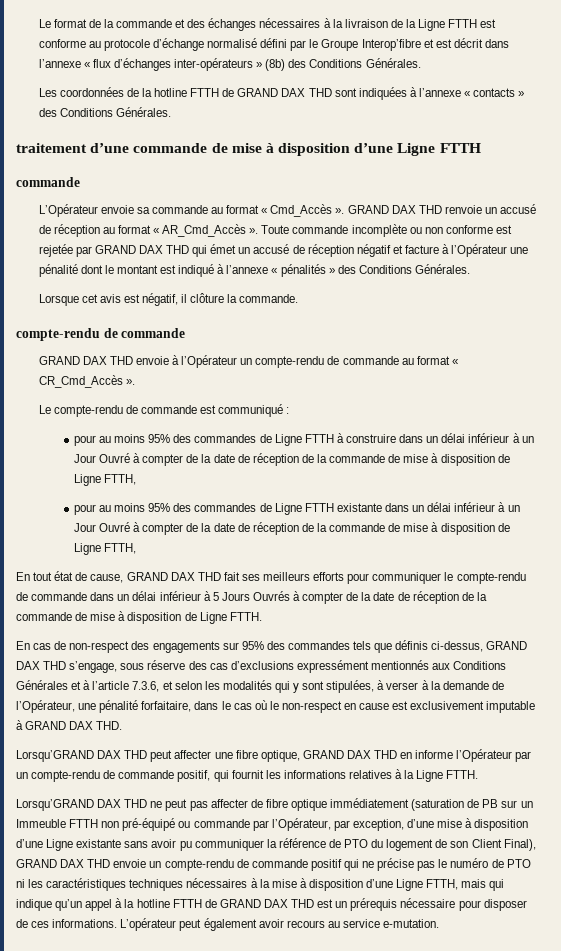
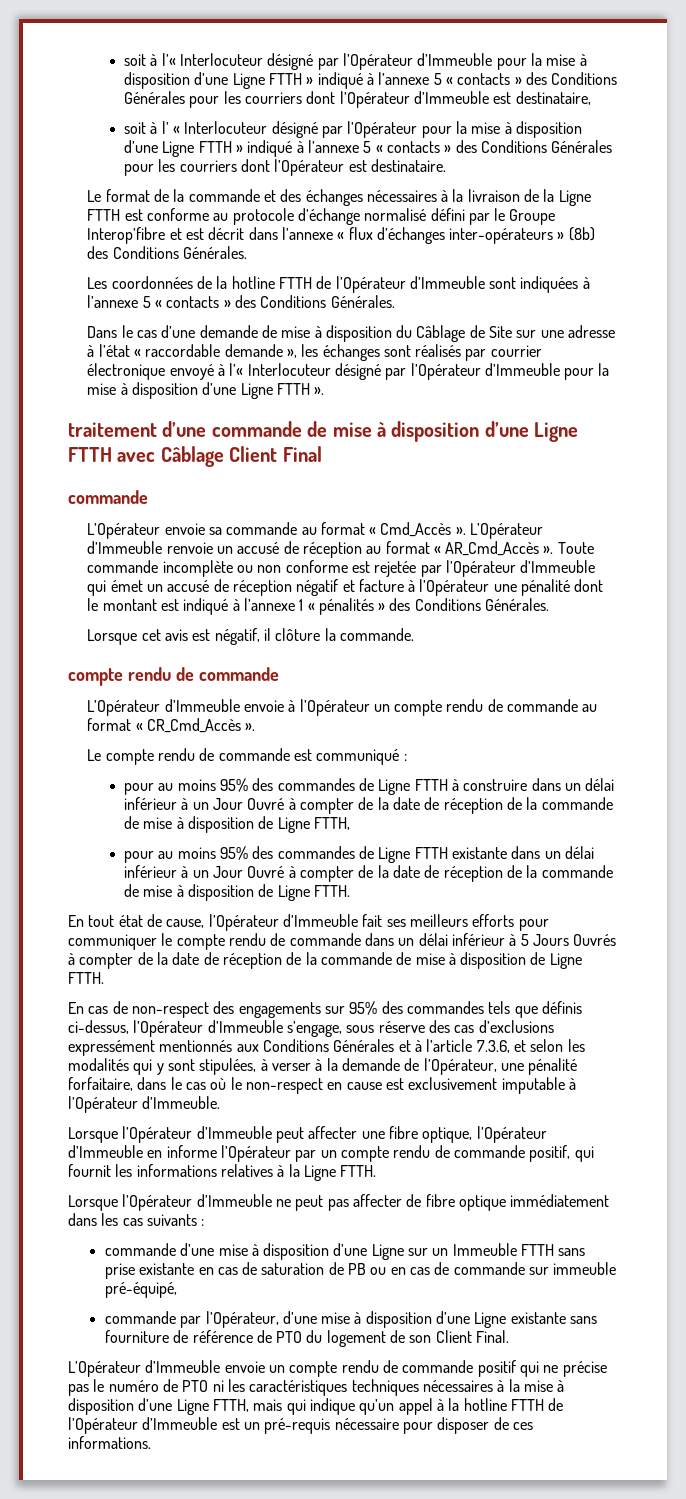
(38, 23) none -> [124,53,587,70] [124,72,618,89] [124,91,591,108] [124,121,582,138] [124,140,613,157] [124,159,447,176] soit à l’« Interlocuteur désigné par l’Opérateur d’Immeuble pour la mise à disposition d’une Ligne FTTH » indiqué à l’annexe 5 « contacts » des Conditions Générales pour les courriers dont l’Opérateur d’Immeuble est destinataire, // soit à l’ « Interlocuteur désigné par l’Opérateur pour la mise à disposition d’une Ligne FTTH » indiqué à l’annexe 5 « contacts » des Conditions Générales pour les courriers dont l’Opérateur est destinataire. //
[237,88,332,97] GRAND DAX THD -> [335,276,485,293] l’Opérateur d’Immeuble
(462, 92) none -> [142,296,151,308] 5
(171, 112) none -> [87,325,616,342] [87,344,542,361] [87,363,610,380] [87,382,325,399] // Dans le cas d’une demande de mise à disposition du Câblage de Site sur une adresse à l’état « raccordable demande », les échanges sont réalisés par courrier électronique envoyé à l’« Interlocuteur désigné par l’Opérateur d’Immeuble pour la mise à disposition d’une Ligne FTTH ».
(481, 148) none -> [117,446,322,467] avec Câblage Client Final
[347,205,442,214] GRAND DAX THD -> [470,523,544,539] [87,541,163,554] L’Opérateur d’Immeuble
[94,245,190,254] GRAND DAX THD -> [445,560,596,577] l’Opérateur d’Immeuble
(269, 269) none -> [299,599,304,611] 1
[16,328,100,341] compte-rendu -> [68,667,171,686] compte rendu
[38,356,133,365] GRAND DAX THD -> [87,699,240,716] L’Opérateur d’Immeuble
[255,356,325,368] compte-rendu -> [394,699,484,716] compte rendu
[53,405,123,417] compte-rendu -> [105,748,195,765] compte rendu
[104,543,137,554] FTTH, -> [314,885,351,897] FTTH.
[126,572,221,581] GRAND DAX THD -> [208,914,358,931] l’Opérateur d’Immeuble
[456,572,526,584] compte-rendu -> [176,933,266,950] compte rendu
[486,641,528,650] [16,661,67,670] GRAND DAX THD -> [133,1020,283,1037] l’Opérateur d’Immeuble
[25,721,123,730] [16,750,148,762] GRAND DAX THD. // Lorsqu’GRAND DAX THD -> [68,1096,221,1113] [68,1126,272,1143] l’Opérateur d’Immeuble. // Lorsque l’Opérateur d’Immeuble
[302,750,398,759] GRAND DAX THD -> [476,1126,547,1143] [68,1145,143,1158] l’Opérateur d’Immeuble
[31,770,101,782] compte-rendu -> [340,1145,431,1162] compte rendu
[16,799,148,811] Lorsqu’GRAND DAX THD -> [68,1194,272,1211] Lorsque l’Opérateur d’Immeuble
[411,799,533,811] [16,818,191,831] (saturation de PB sur un Immeuble FTTH non pré-équipé ou -> [68,1213,205,1226] [104,1243,586,1260] [104,1262,617,1279] [104,1282,177,1298] dans les cas suivants : // commande d’une mise à disposition d’une Ligne sur un Immeuble FTTH sans prise existante en cas de saturation de PB ou en cas de commande sur immeuble pré-équipé, //
[333,819,404,831] par exception, -> (279, 1319) none
[151,839,277,851] avoir pu communiquer la -> [104,1330,189,1343] fourniture de
[503,839,536,851] [16,859,234,871] Final), GRAND DAX THD envoie un compte-rendu -> [476,1330,510,1343] [68,1360,379,1377] Final. // L’Opérateur d’Immeuble envoie un compte rendu
[219,899,315,908] GRAND DAX THD -> [68,1417,218,1434] l’Opérateur d’Immeuble
[350,898,398,911] prérequis -> [264,1418,331,1434] pré-requis
[120,918,440,931] L’opérateur peut également avoir recours au service e-mutation. -> (151, 1442) none

